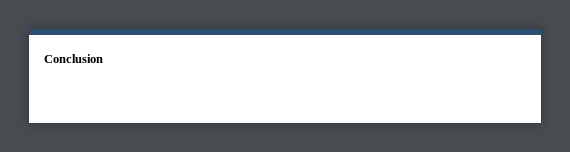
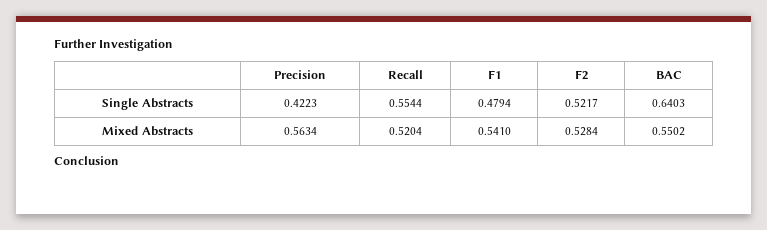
(44, 58) none -> [54,39,174,51] [274,70,326,79] [387,70,423,79] [487,70,501,79] [574,70,588,80] [655,71,682,79] [102,98,193,110] [283,99,317,108] [388,98,422,107] [477,98,511,107] [564,98,598,108] [652,99,685,107] [102,126,193,136] [283,126,317,135] [388,126,422,136] [477,126,511,135] [564,126,598,136] [652,126,685,136] Further Investigation // | Precision | Recall | F1 | F2 | BAC // Single Abstracts | 0.4223 | 0.5544 | 0.4794 | 0.5217 | 0.6403 // Mixed Abstracts | 0.5634 | 0.5204 | 0.5410 | 0.5284 | 0.5502 //

